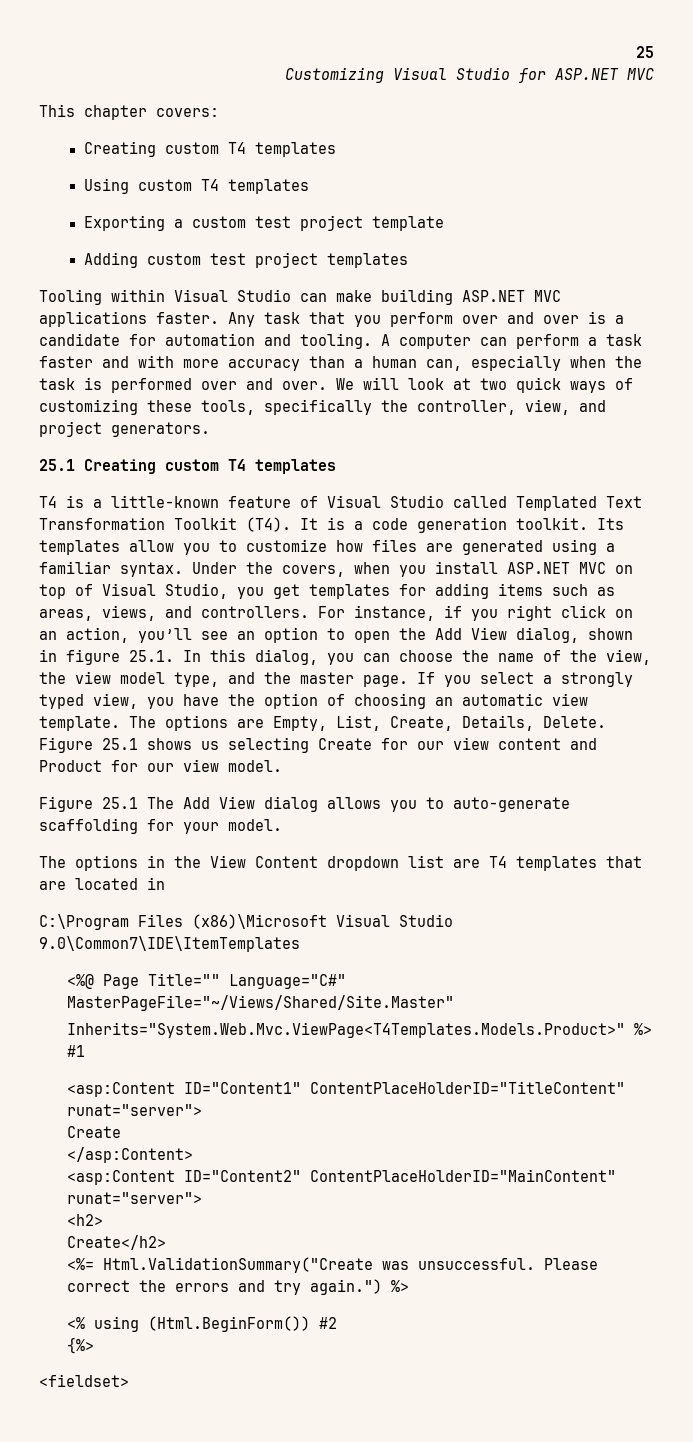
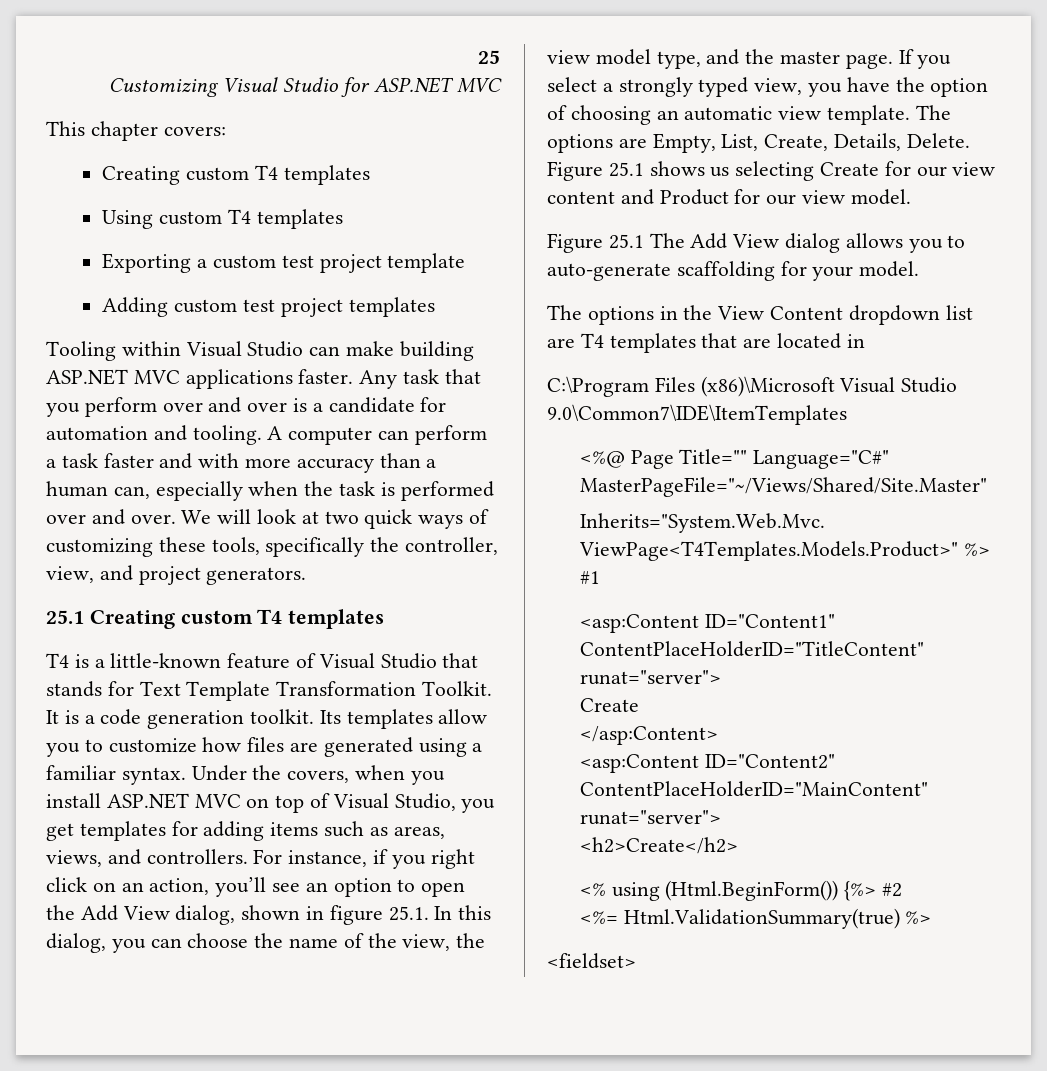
[453,496,642,511] [39,517,291,532] called Templated Text Transformation Toolkit (T4). -> [442,653,479,668] [46,681,493,701] that stands for Text Template Transformation Toolkit.
[67,1214,104,1226] [67,1235,167,1250] [67,1257,599,1273] [67,1279,410,1295] <h2> // Create</h2> // <%= Html.ValidationSummary("Create was unsuccessful. Please correct the errors and try again.") %> -> [579,837,738,854] <h2>Create</h2>
(311, 1324) none -> [844,881,877,901] {%>
[67,1337,95,1354] {%> -> [579,908,932,929] <%= Html.ValidationSummary(true) %>

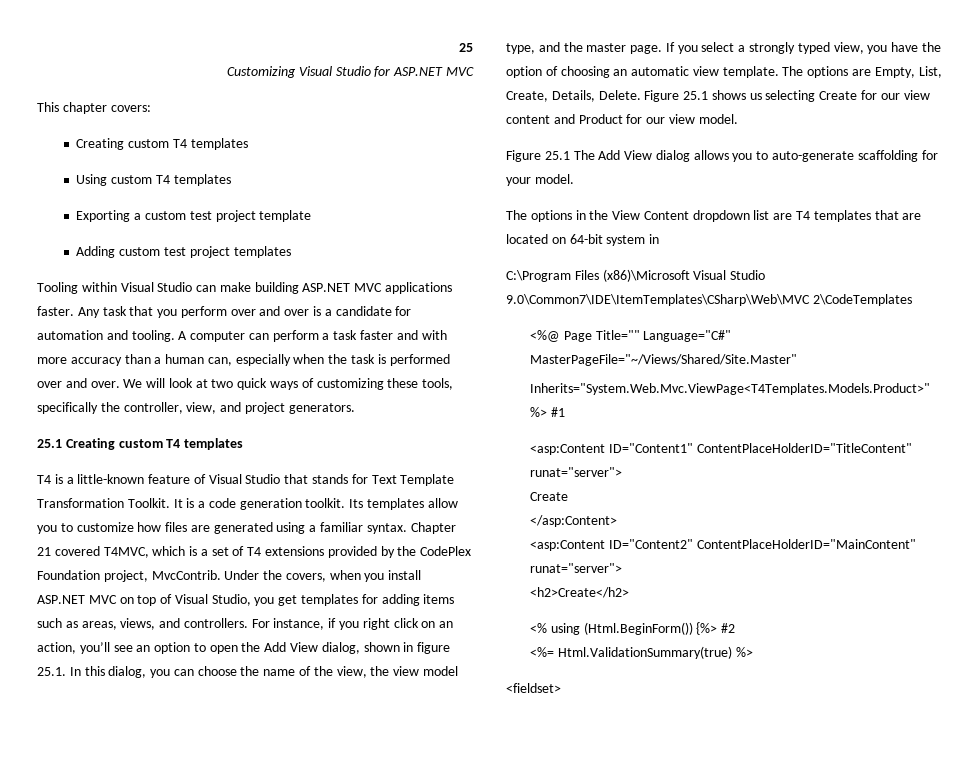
(186, 776) none -> [410,522,456,534] [37,546,472,558] [37,570,221,582] Chapter 21 covered T4MVC, which is a set of T4 extensions provided by the CodePlex Foundation project, MvcContrib.
(842, 341) none -> [551,234,646,246] on 64-bit system
[547,404,847,425] 9.0\Common7\IDE\ItemTemplates -> [506,294,912,306] 9.0\Common7\IDE\ItemTemplates\CSharp\Web\MVC 2\CodeTemplates

